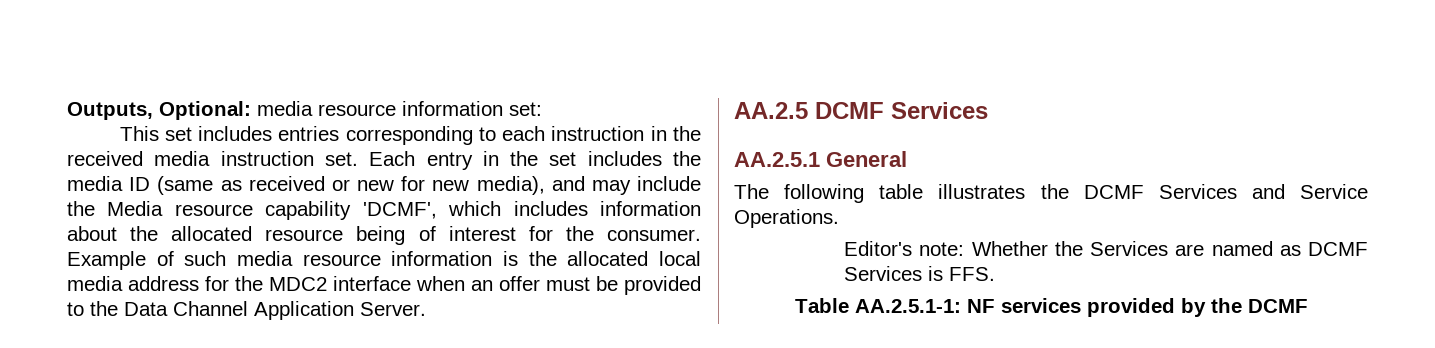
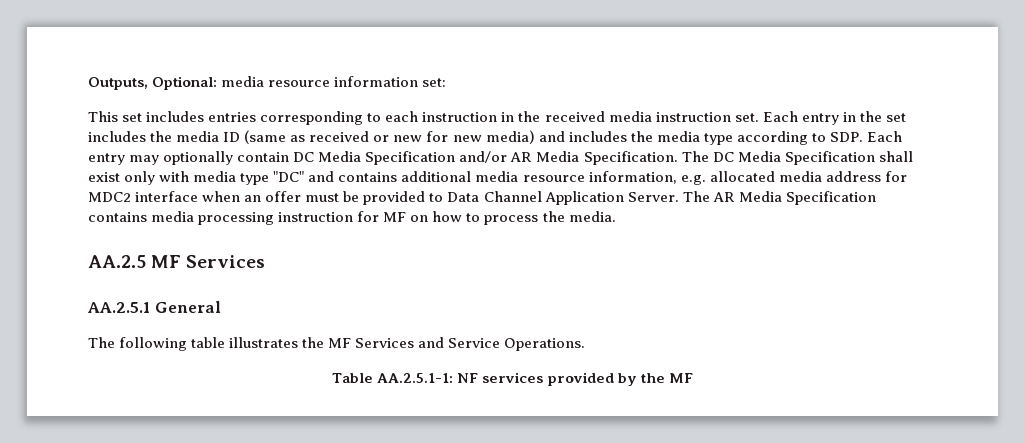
[476,176,701,195] [67,201,702,220] [67,226,701,245] [67,251,701,270] media), and may include the Media resource capability 'DCMF', which includes information about the allocated resource being of interest for the consumer. Example of such media resource information is the allocated local -> [485,130,902,145] [88,151,913,165] [88,171,775,185] media) and includes the media type according to SDP. Each entry may optionally contain DC Media Specification and/or AR Media Specification. The DC Media Specification shall exist only with media type "DC" and contains additional media resource information, e.g. allocated
[235,276,263,291] the -> (907, 176) none
[90,301,118,316] the -> (444, 197) none
(426, 309) none -> [682,191,876,205] [88,211,616,225] The AR Media Specification contains media processing instruction for MF on how to process the media.
[815,102,884,119] DCMF -> [151,255,182,268] MF
[1083,185,1144,199] DCMF -> [328,338,352,348] MF
[844,241,1368,256] [844,266,996,281] // Editor's note: Whether the Services are named as DCMF Services is FFS. -> (586, 344) none
[1247,299,1308,313] DCMF -> [668,373,693,383] MF

